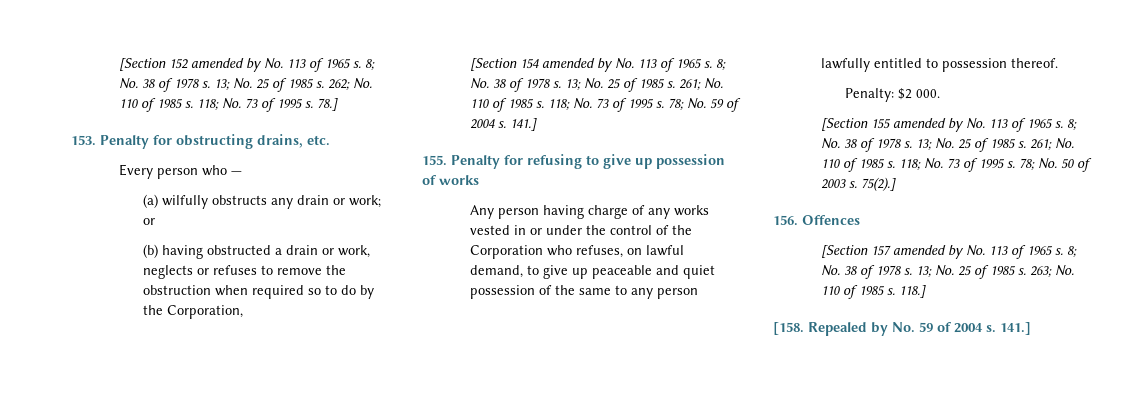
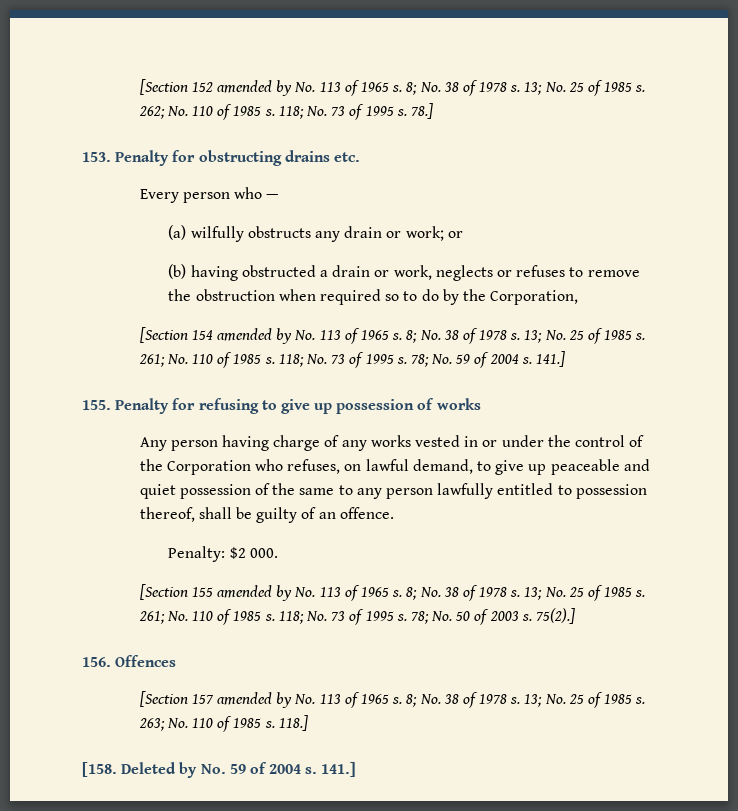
[257,134,303,148] drains, -> [284,150,330,162] drains
[1010,58,1058,68] thereof. -> [139,507,394,523] thereof, shall be guilty of an offence.
[808,322,867,336] Repealed -> [121,762,177,774] Deleted

